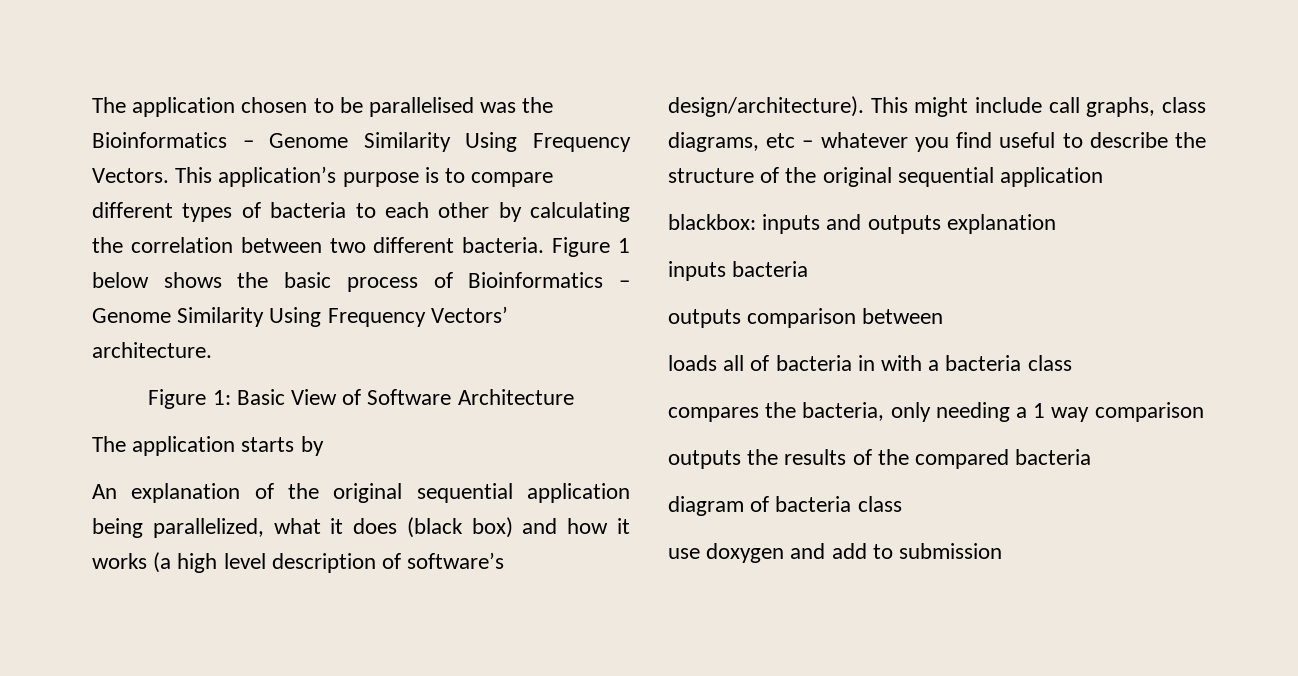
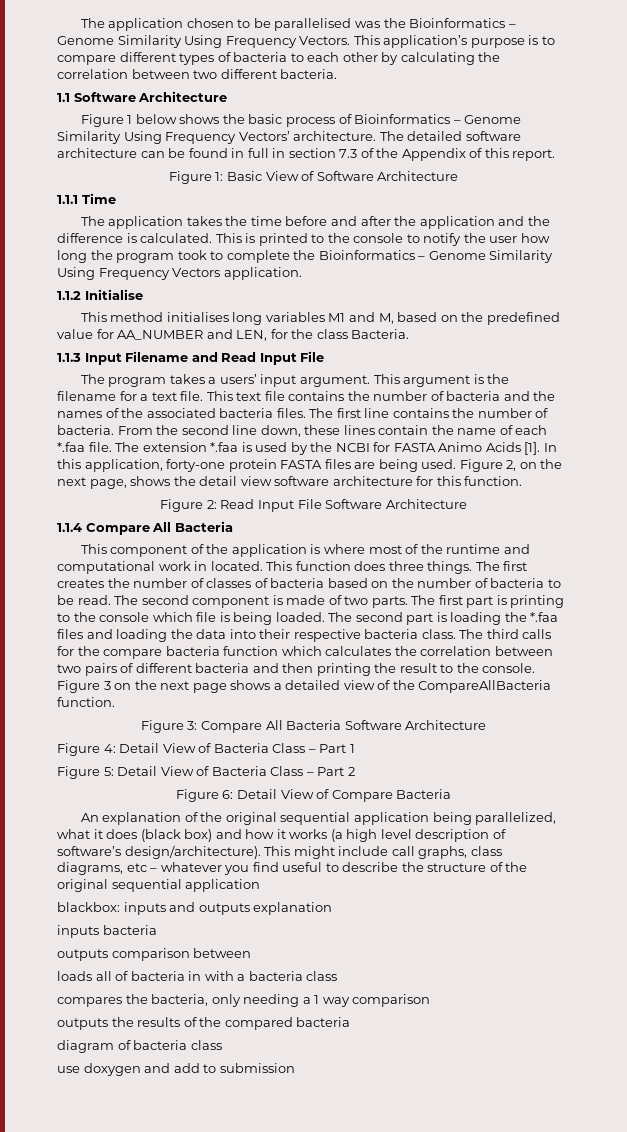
(545, 245) none -> [57,91,228,102] // 1.1 Software Architecture //
(212, 350) none -> [379,131,521,141] [57,148,556,161] The detailed software architecture can be found in full in section 7.3 of the Appendix of this report.
[92,436,324,456] // The application starts by -> [57,193,116,204] [80,216,550,229] [57,233,550,246] [57,250,554,263] [57,267,302,280] [57,289,143,300] [80,312,560,325] [57,329,410,341] [57,351,325,365] [80,374,510,387] [57,391,556,401] [57,408,549,418] [57,425,548,437] [57,442,557,455] [57,459,563,472] [57,476,523,489] [160,499,467,512] [57,521,233,535] [80,544,530,557] [57,561,528,574] [57,578,561,588] [57,595,565,608] [57,612,559,625] [57,629,552,642] [57,646,553,659] [57,663,536,676] [57,680,552,693] [57,697,115,707] [140,720,487,733] [57,743,355,756] [57,766,355,779] [175,789,452,802] // 1.1.1 Time // The application takes the time before and after the application and the difference is calculated. This is printed to the console to notify the user how long the program took to complete the Bioinformatics – Genome Similarity Using Frequency Vectors application. // 1.1.2 Initialise // This method initialises long variables M1 and M, based on the predefined value for AA_NUMBER and LEN, for the class Bacteria. // 1.1.3 Input Filename and Read Input File // The program takes a users’ input argument. This argument is the filename for a text file. This text file contains the number of bacteria and the names of the associated bacteria files. The first line contains the number of bacteria. From the second line down, these lines contain the name of each *.faa file. The extension *.faa is used by the NCBI for FASTA Animo Acids [1]. In this application, forty-one protein FASTA files are being used. Figure 2, on the next page, shows the detail view software architecture for this function. // Figure 2: Read Input File Software Architecture // 1.1.4 Compare All Bacteria // This component of the application is where most of the runtime and computational work in located. This function does three things. The first creates the number of classes of bacteria based on the number of bacteria to be read. The second component is made of two parts. The first part is printing to the console which file is being loaded. The second part is loading the *.faa files and loading the data into their respective bacteria class. The third calls for the compare bacteria function which calculates the correlation between two pairs of different bacteria and then printing the result to the console. Figure 3 on the next page shows a detailed view of the CompareAllBacteria function. // Figure 3: Compare All Bacteria Software Architecture // Figure 4: Detail View of Bacteria Class – Part 1 // Figure 5: Detail View of Bacteria Class – Part 2 // Figure 6: Detail View of Compare Bacteria

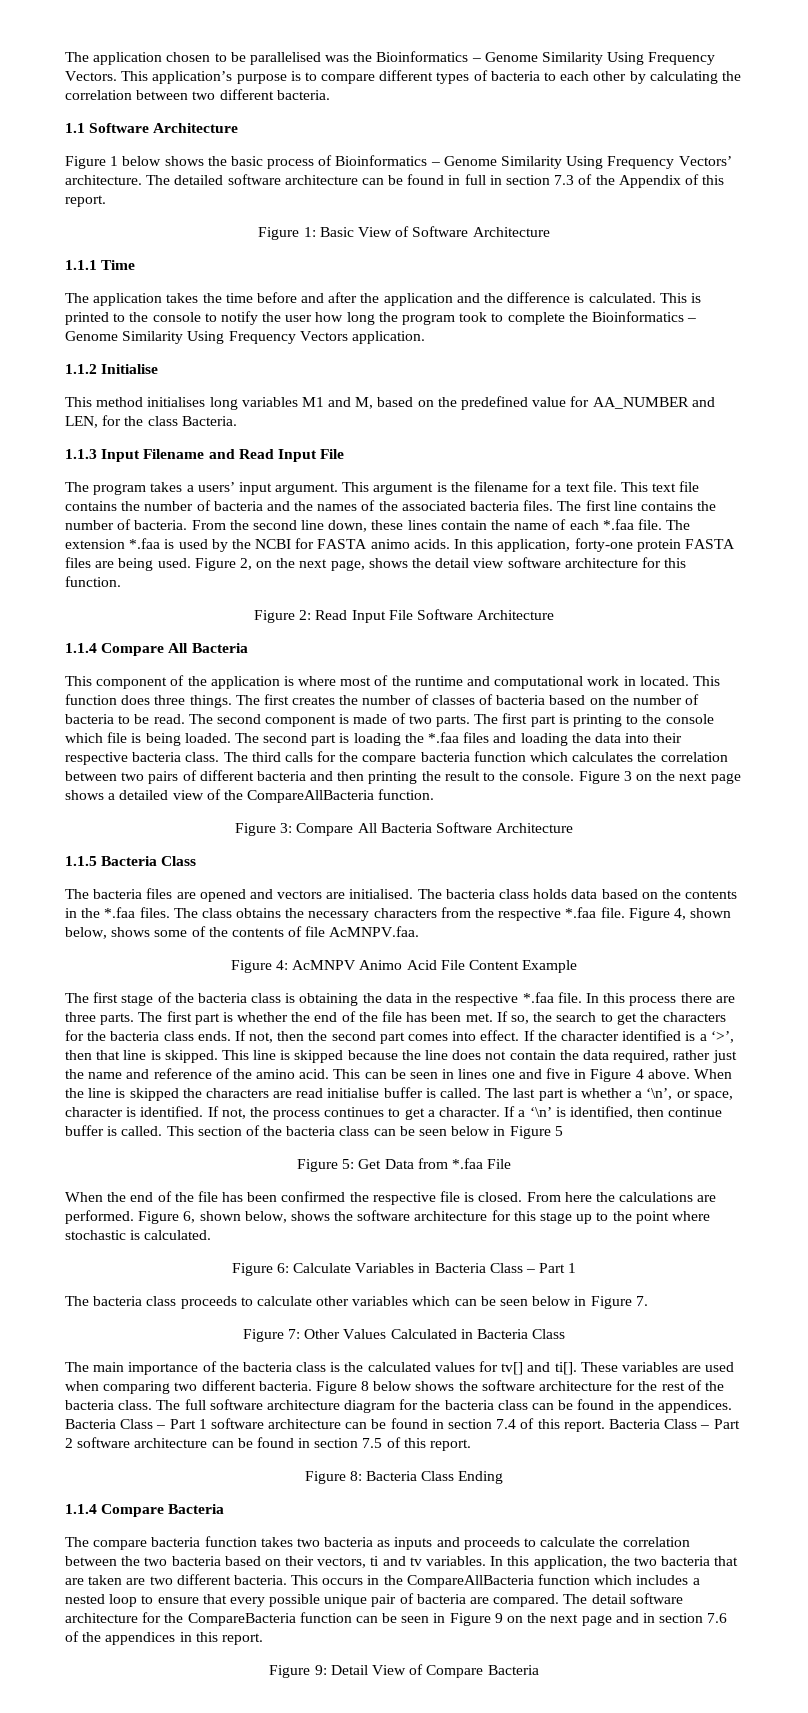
[438,442,541,455] Animo Acids [1]. -> [370,539,450,549] animo acids.
[57,743,212,756] Figure 4: Detail View of -> [65,856,197,866] [65,888,738,902] [65,907,732,921] [65,926,420,939] [230,960,578,973] [65,992,735,1006] [65,1011,727,1025] [65,1030,734,1044] [65,1050,737,1063] [65,1068,732,1082] [65,1087,733,1101] [65,1106,723,1120] [65,1125,563,1139] [296,1158,512,1172] [65,1191,717,1205] [65,1210,710,1224] [65,1230,212,1240] [231,1263,431,1276] 1.1.5 Bacteria Class // The bacteria files are opened and vectors are initialised. The bacteria class holds data based on the contents in the *.faa files. The class obtains the necessary characters from the respective *.faa file. Figure 4, shown below, shows some of the contents of file AcMNPV.faa. // Figure 4: AcMNPV Animo Acid File Content Example // The first stage of the bacteria class is obtaining the data in the respective *.faa file. In this process there are three parts. The first part is whether the end of the file has been met. If so, the search to get the characters for the bacteria class ends. If not, then the second part comes into effect. If the character identified is a ‘>’, then that line is skipped. This line is skipped because the line does not contain the data required, rather just the name and reference of the amino acid. This can be seen in lines one and five in Figure 4 above. When the line is skipped the characters are read initialise buffer is called. The last part is whether a ‘\n’, or space, character is identified. If not, the process continues to get a character. If a ‘\n’ is identified, then continue buffer is called. This section of the bacteria class can be seen below in Figure 5 // Figure 5: Get Data from *.faa File // When the end of the file has been confirmed the respective file is closed. From here the calculations are performed. Figure 6, shown below, shows the software architecture for this stage up to the point where stochastic is calculated. // Figure 6: Calculate Variables in
[57,766,210,779] Figure 5: Detail View of -> [65,1296,648,1309] [242,1329,566,1342] [65,1361,735,1375] [65,1380,724,1394] [65,1399,732,1413] [65,1418,605,1432] The bacteria class proceeds to calculate other variables which can be seen below in Figure 7. // Figure 7: Other Values Calculated in Bacteria Class // The main importance of the bacteria class is the calculated values for tv[] and ti[]. These variables are used when comparing two different bacteria. Figure 8 below shows the software architecture for the rest of the bacteria class. The full software architecture diagram for the bacteria class can be found in the appendices. Bacteria Class – Part 1 software architecture can be found in section 7.4 of this report.
[175,789,234,802] // Figure 6: -> [77,1437,472,1451] [304,1471,504,1484] [65,1504,225,1517] [65,1536,690,1550] [65,1556,739,1569] [65,1574,700,1588] [65,1593,683,1607] [65,1612,728,1626] [65,1631,263,1645] [269,1665,327,1678] software architecture can be found in section 7.5 of this report. // Figure 8: Bacteria Class Ending // 1.1.4 Compare Bacteria // The compare bacteria function takes two bacteria as inputs and proceeds to calculate the correlation between the two bacteria based on their vectors, ti and tv variables. In this application, the two bacteria that are taken are two different bacteria. This occurs in the CompareAllBacteria function which includes a nested loop to ensure that every possible unique pair of bacteria are compared. The detail software architecture for the CompareBacteria function can be seen in Figure 9 on the next page and in section 7.6 of the appendices in this report. // Figure 9:
[80,812,557,825] [57,829,506,842] [57,845,502,859] [57,862,528,875] [57,879,261,892] [57,902,333,915] [57,925,157,938] [57,948,252,961] [57,971,338,981] [57,994,431,1007] [57,1017,351,1030] [57,1040,222,1053] [57,1063,295,1076] // An explanation of the original sequential application being parallelized, what it does (black box) and how it works (a high level description of software’s design/architecture). This might include call graphs, class diagrams, etc – whatever you find useful to describe the structure of the original sequential application // blackbox: inputs and outputs explanation // inputs bacteria // outputs comparison between // loads all of bacteria in with a bacteria class // compares the bacteria, only needing a 1 way comparison // outputs the results of the compared bacteria // diagram of bacteria class // use doxygen and add to submission -> (539, 1670) none

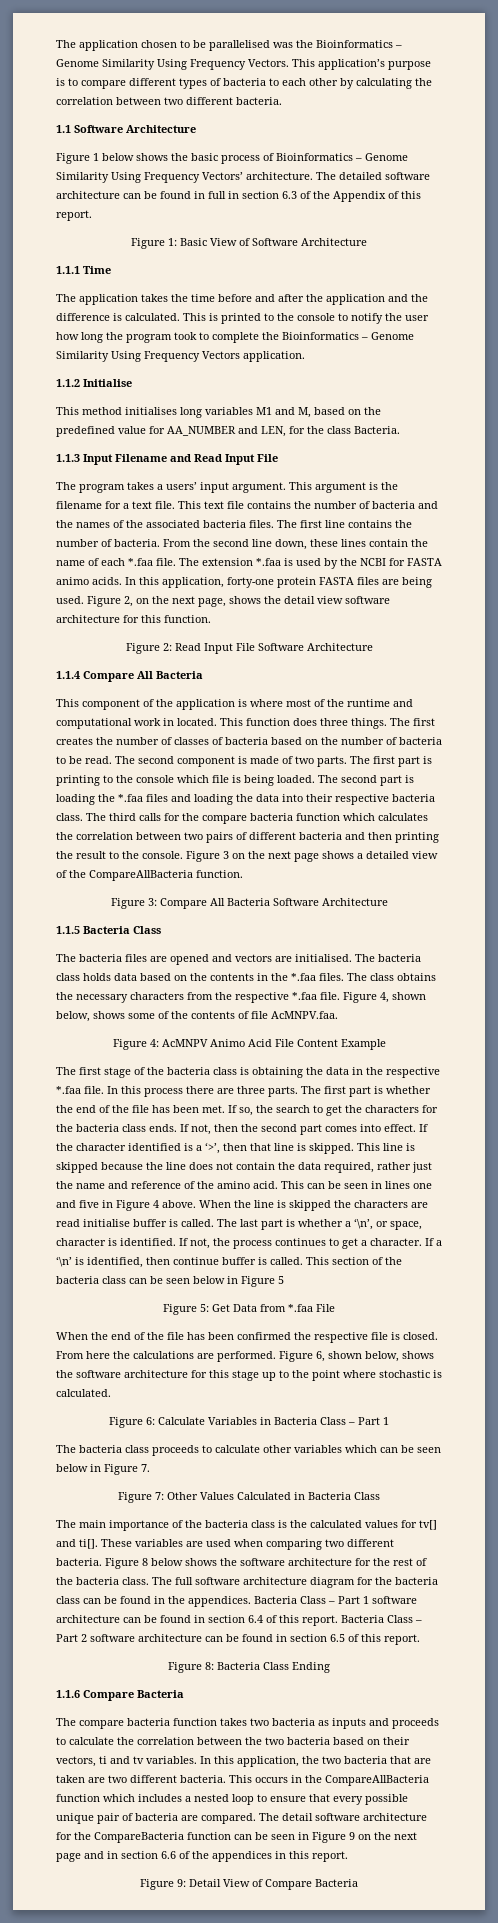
[554,175,575,185] 7.3 -> [282,191,297,199] 6.3
[496,1419,517,1429] 7.4 -> [248,1615,263,1623] 6.4
[362,1438,383,1448] 7.5 -> [330,1634,345,1642] 6.5
[65,1504,97,1514] 1.1.4 -> [56,1690,80,1698] 1.1.6
[707,1613,728,1623] 7.6 -> [161,1851,176,1859] 6.6

